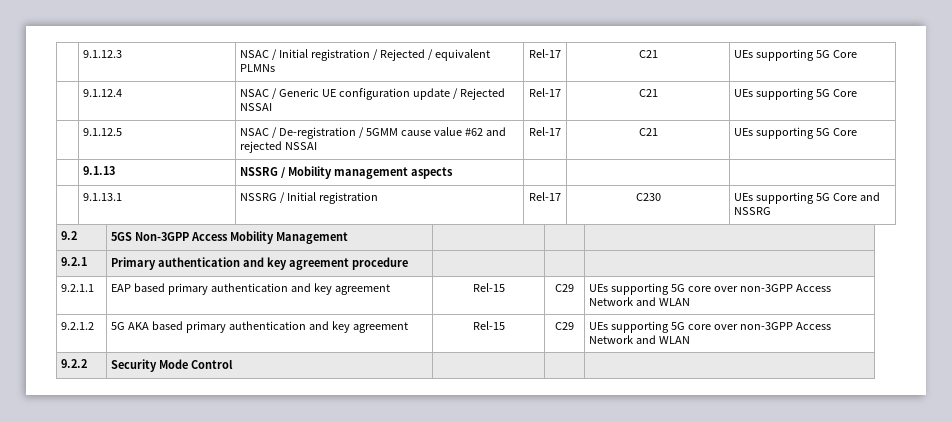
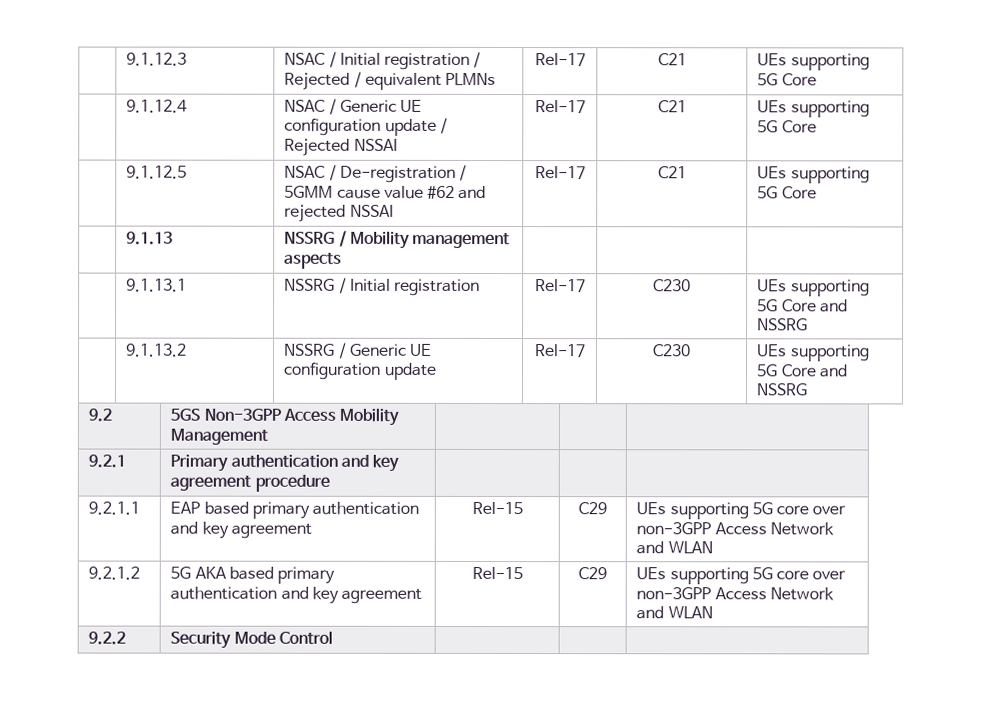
(772, 211) none -> [126,343,188,357] [284,342,432,359] [283,361,436,380] [534,344,586,358] [652,344,691,357] [757,344,870,362] [756,364,847,378] [756,383,808,396] // | 9.1.13.2 | NSSRG / Generic UE configuration update | Rel-17 | C230 | UEs supporting 5G Core and NSSRG

